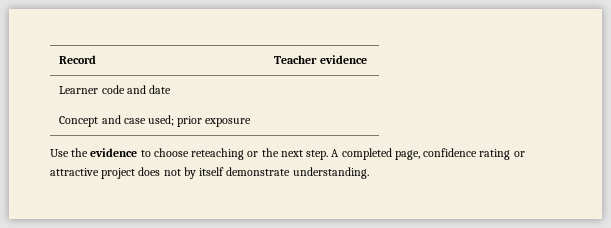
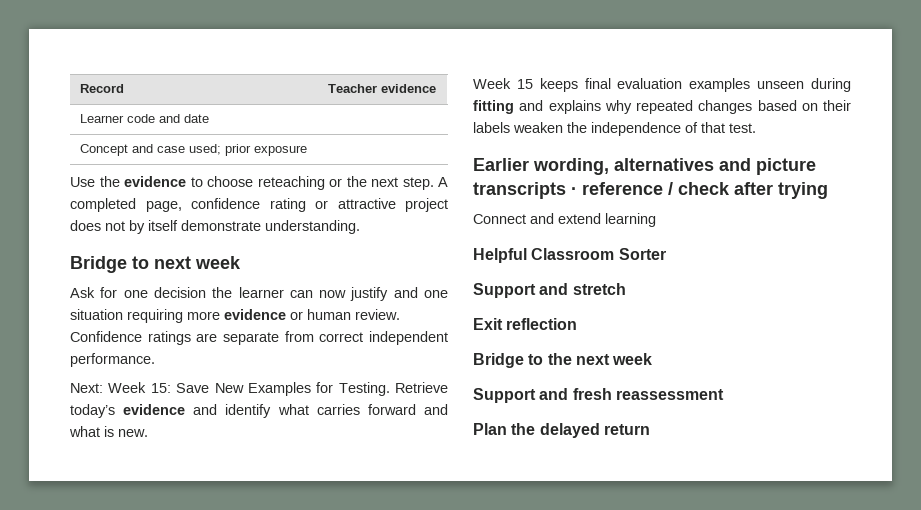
(369, 173) none -> [70,256,241,273] [70,287,449,301] [70,309,400,323] [70,331,448,345] [70,353,155,367] [70,382,448,396] [70,404,448,418] [69,426,148,437] [473,78,851,92] [473,100,851,114] [473,122,756,136] [473,158,816,175] [473,182,828,199] [473,213,656,227] [473,248,666,263] [473,283,626,298] [473,318,578,330] [473,353,653,368] [473,388,724,403] [473,423,650,438] // Bridge to next week // Ask for one decision the learner can now justify and one situation requiring more evidence or human review. Confidence ratings are separate from correct independent performance. // Next: Week 15: Save New Examples for Testing. Retrieve today’s evidence and identify what carries forward and what is new. // Week 15 keeps final evaluation examples unseen during fitting and explains why repeated changes based on their labels weaken the independence of that test. // Earlier wording, alternatives and picture transcripts · reference / check after trying // Connect and extend learning // Helpful Classroom Sorter // Support and stretch // Exit reflection // Bridge to the next week // Support and fresh reassessment // Plan the delayed return

